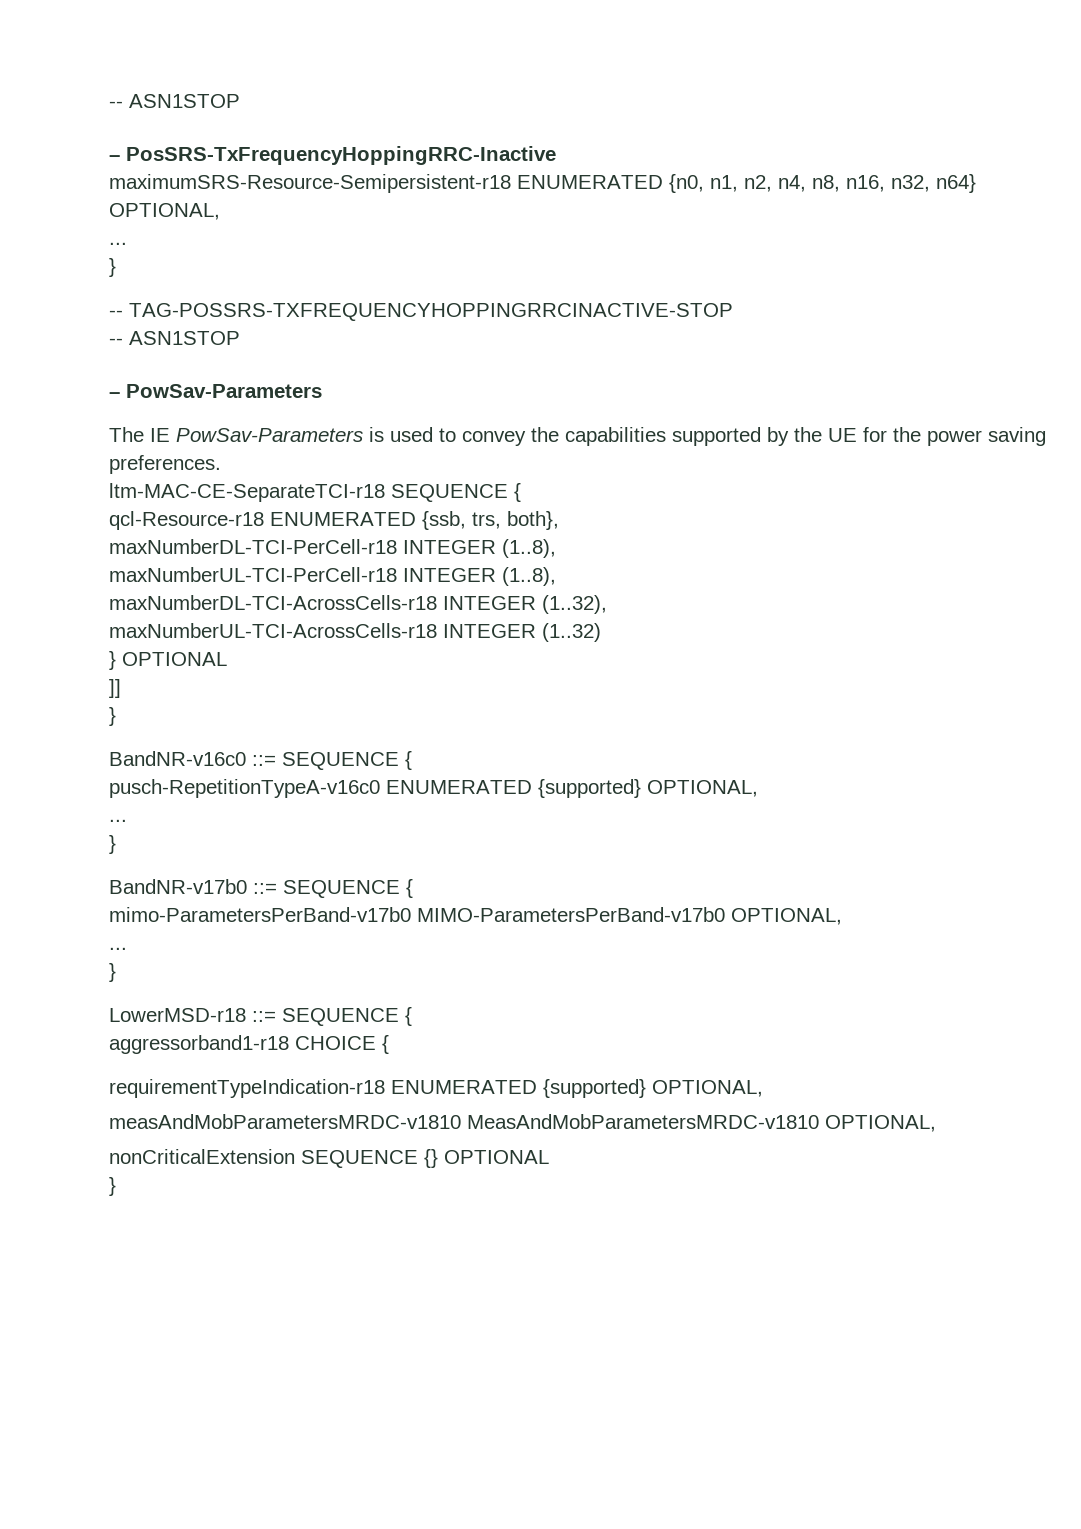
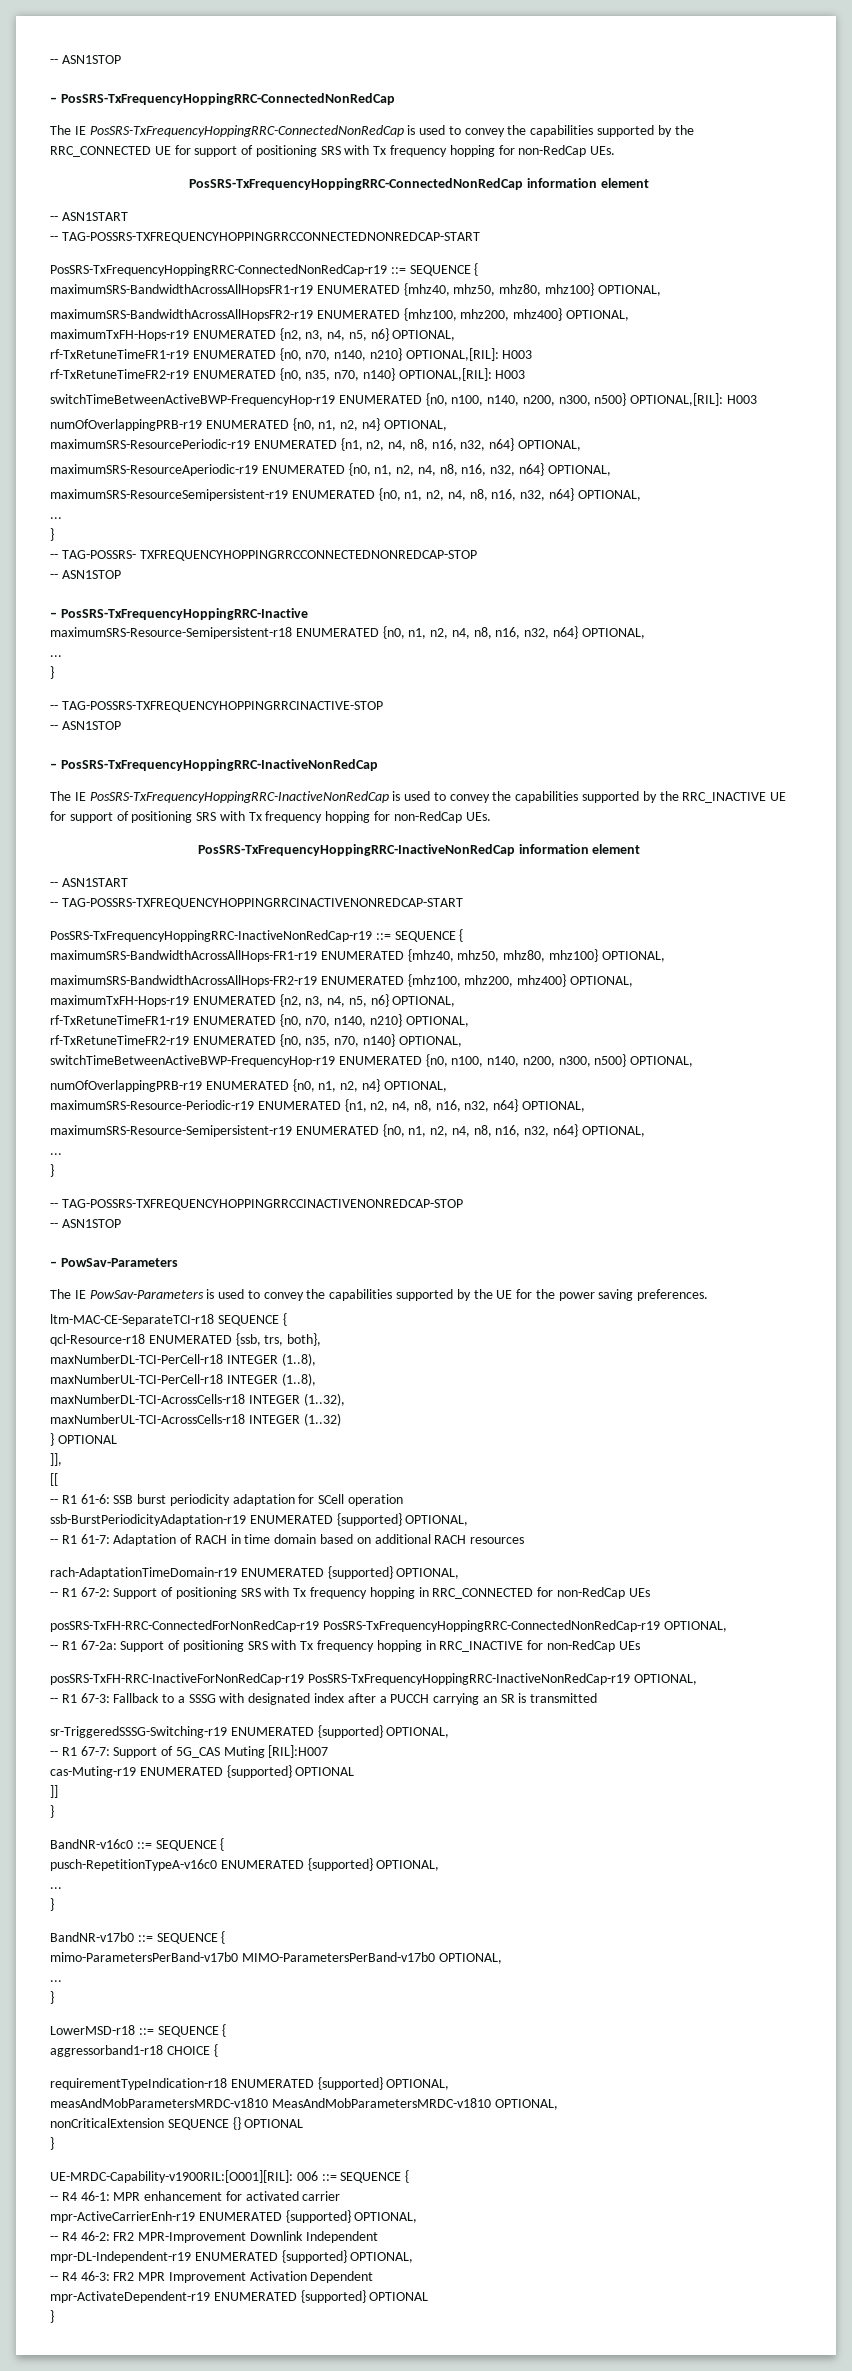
[109,94,240,108] -- ASN1STOP -> [50,55,121,64] [50,93,395,105] [50,125,694,137] [50,145,616,157] [189,178,649,190] [50,212,128,221] [50,232,480,243] [50,263,479,276] [50,283,661,296] [50,308,629,321] [50,328,456,341] [50,348,533,361] [50,368,526,381] [50,393,758,406] [50,418,447,431] [50,438,582,451] [50,463,611,476] [50,488,641,501] [50,517,62,519] [50,528,54,541] [50,550,477,561] [50,570,121,579] -- ASN1STOP // – PosSRS-TxFrequencyHoppingRRC-ConnectedNonRedCap // The IE PosSRS-TxFrequencyHoppingRRC-ConnectedNonRedCap is used to convey the capabilities supported by the RRC_CONNECTED UE for support of positioning SRS with Tx frequency hopping for non-RedCap UEs. // PosSRS-TxFrequencyHoppingRRC-ConnectedNonRedCap information element // -- ASN1START // -- TAG-POSSRS-TXFREQUENCYHOPPINGRRCCONNECTEDNONREDCAP-START // PosSRS-TxFrequencyHoppingRRC-ConnectedNonRedCap-r19 ::= SEQUENCE { // maximumSRS-BandwidthAcrossAllHopsFR1-r19 ENUMERATED {mhz40, mhz50, mhz80, mhz100} OPTIONAL, // maximumSRS-BandwidthAcrossAllHopsFR2-r19 ENUMERATED {mhz100, mhz200, mhz400} OPTIONAL, // maximumTxFH-Hops-r19 ENUMERATED {n2, n3, n4, n5, n6} OPTIONAL, // rf-TxRetuneTimeFR1-r19 ENUMERATED {n0, n70, n140, n210} OPTIONAL,[RIL]: H003 // rf-TxRetuneTimeFR2-r19 ENUMERATED {n0, n35, n70, n140} OPTIONAL,[RIL]: H003 // switchTimeBetweenActiveBWP-FrequencyHop-r19 ENUMERATED {n0, n100, n140, n200, n300, n500} OPTIONAL,[RIL]: H003 // numOfOverlappingPRB-r19 ENUMERATED {n0, n1, n2, n4} OPTIONAL, // maximumSRS-ResourcePeriodic-r19 ENUMERATED {n1, n2, n4, n8, n16, n32, n64} OPTIONAL, // maximumSRS-ResourceAperiodic-r19 ENUMERATED {n0, n1, n2, n4, n8, n16, n32, n64} OPTIONAL, // maximumSRS-ResourceSemipersistent-r19 ENUMERATED {n0, n1, n2, n4, n8, n16, n32, n64} OPTIONAL, // ... // } // -- TAG-POSSRS- TXFREQUENCYHOPPINGRRCCONNECTEDNONREDCAP-STOP // -- ASN1STOP
(240, 338) none -> [50,759,378,771] [50,791,787,803] [50,811,491,823] [197,844,641,856] [50,878,128,887] [50,898,463,909] [50,929,464,942] [50,949,665,962] [50,974,633,987] [50,994,456,1007] [50,1014,469,1027] [50,1034,462,1047] [50,1054,694,1067] [50,1079,447,1092] [50,1099,586,1112] [50,1124,645,1137] [50,1153,62,1155] [50,1164,54,1177] [50,1199,463,1210] [50,1219,121,1228] // – PosSRS-TxFrequencyHoppingRRC-InactiveNonRedCap // The IE PosSRS-TxFrequencyHoppingRRC-InactiveNonRedCap is used to convey the capabilities supported by the RRC_INACTIVE UE for support of positioning SRS with Tx frequency hopping for non-RedCap UEs. // PosSRS-TxFrequencyHoppingRRC-InactiveNonRedCap information element // -- ASN1START // -- TAG-POSSRS-TXFREQUENCYHOPPINGRRCINACTIVENONREDCAP-START // PosSRS-TxFrequencyHoppingRRC-InactiveNonRedCap-r19 ::= SEQUENCE { // maximumSRS-BandwidthAcrossAllHops-FR1-r19 ENUMERATED {mhz40, mhz50, mhz80, mhz100} OPTIONAL, // maximumSRS-BandwidthAcrossAllHops-FR2-r19 ENUMERATED {mhz100, mhz200, mhz400} OPTIONAL, // maximumTxFH-Hops-r19 ENUMERATED {n2, n3, n4, n5, n6} OPTIONAL, // rf-TxRetuneTimeFR1-r19 ENUMERATED {n0, n70, n140, n210} OPTIONAL, // rf-TxRetuneTimeFR2-r19 ENUMERATED {n0, n35, n70, n140} OPTIONAL, // switchTimeBetweenActiveBWP-FrequencyHop-r19 ENUMERATED {n0, n100, n140, n200, n300, n500} OPTIONAL, // numOfOverlappingPRB-r19 ENUMERATED {n0, n1, n2, n4} OPTIONAL, // maximumSRS-Resource-Periodic-r19 ENUMERATED {n1, n2, n4, n8, n16, n32, n64} OPTIONAL, // maximumSRS-Resource-Semipersistent-r19 ENUMERATED {n0, n1, n2, n4, n8, n16, n32, n64} OPTIONAL, // ... // } // -- TAG-POSSRS-TXFREQUENCYHOPPINGRRCCINACTIVENONREDCAP-STOP // -- ASN1STOP
(227, 659) none -> [50,1453,62,1466] [50,1473,58,1486] [50,1494,404,1506] [50,1513,469,1526] [50,1534,525,1546] [50,1566,460,1579] [50,1587,650,1599] [50,1620,727,1632] [50,1640,640,1652] [50,1673,697,1685] [50,1693,598,1705] [50,1725,450,1738] [50,1745,329,1758] [50,1765,355,1778] // ]], // [[ // -- R1 61-6: SSB burst periodicity adaptation for SCell operation // ssb-BurstPeriodicityAdaptation-r19 ENUMERATED {supported} OPTIONAL, // -- R1 61-7: Adaptation of RACH in time domain based on additional RACH resources // rach-AdaptationTimeDomain-r19 ENUMERATED {supported} OPTIONAL, // -- R1 67-2: Support of positioning SRS with Tx frequency hopping in RRC_CONNECTED for non-RedCap UEs // posSRS-TxFH-RRC-ConnectedForNonRedCap-r19 PosSRS-TxFrequencyHoppingRRC-ConnectedNonRedCap-r19 OPTIONAL, // -- R1 67-2a: Support of positioning SRS with Tx frequency hopping in RRC_INACTIVE for non-RedCap UEs // posSRS-TxFH-RRC-InactiveForNonRedCap-r19 PosSRS-TxFrequencyHoppingRRC-InactiveNonRedCap-r19 OPTIONAL, // -- R1 67-3: Fallback to a SSSG with designated index after a PUCCH carrying an SR is transmitted // sr-TriggeredSSSG-Switching-r19 ENUMERATED {supported} OPTIONAL, // -- R1 67-7: Support of 5G_CAS Muting [RIL]:H007 // cas-Muting-r19 ENUMERATED {supported} OPTIONAL
(116, 1186) none -> [50,2170,410,2183] [50,2191,341,2201] [50,2210,418,2223] [50,2231,378,2243] [50,2250,414,2263] [50,2271,374,2283] [50,2290,429,2303] [50,2310,54,2323] // UE-MRDC-Capability-v1900RIL:[O001][RIL]: 006 ::= SEQUENCE { // -- R4 46-1: MPR enhancement for activated carrier // mpr-ActiveCarrierEnh-r19 ENUMERATED {supported} OPTIONAL, // -- R4 46-2: FR2 MPR-Improvement Downlink Independent // mpr-DL-Independent-r19 ENUMERATED {supported} OPTIONAL, // -- R4 46-3: FR2 MPR Improvement Activation Dependent // mpr-ActivateDependent-r19 ENUMERATED {supported} OPTIONAL // }

